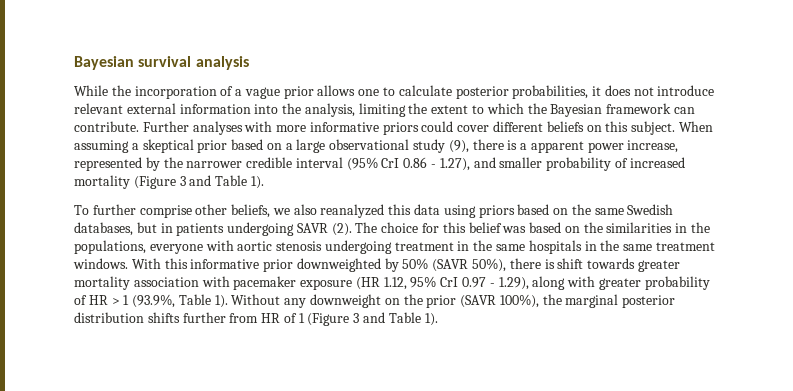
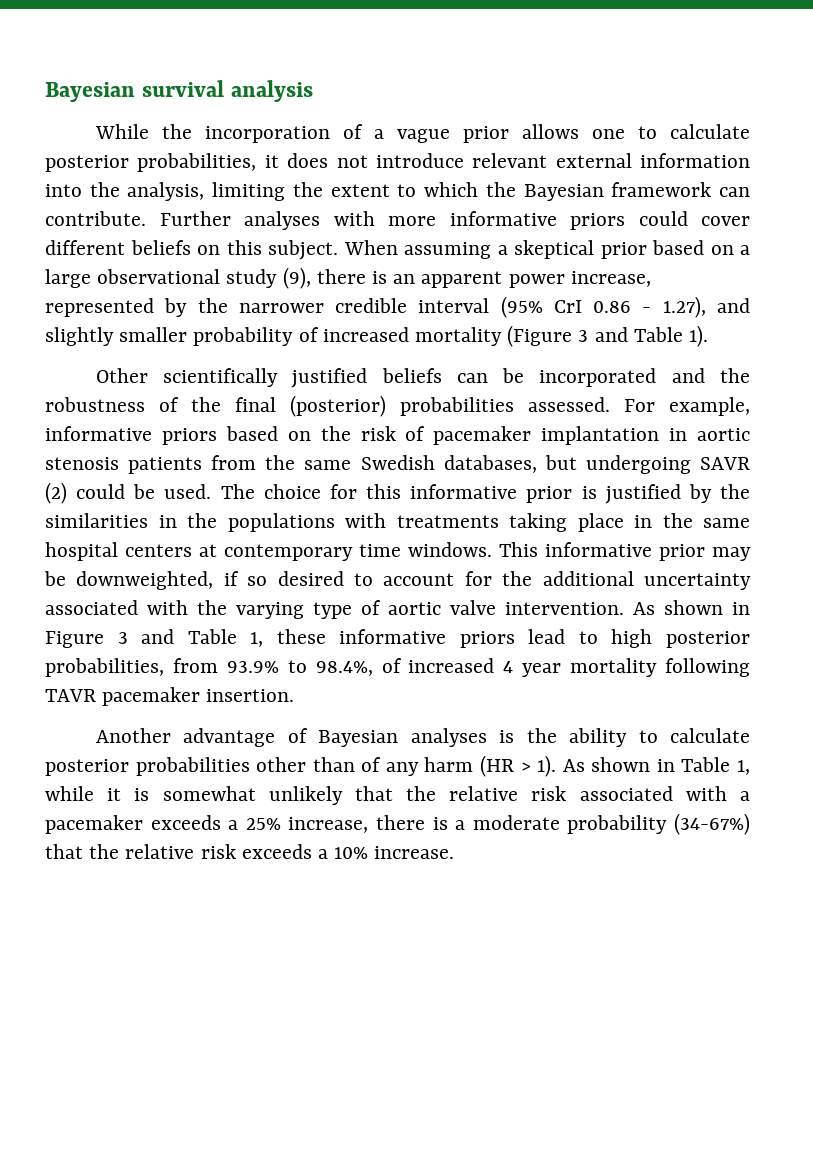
[520,143,528,150] a -> [393,274,416,284] an
(496, 162) none -> [45,327,114,346] slightly
[74,204,674,218] [74,222,711,236] [74,240,715,254] [73,258,680,272] [74,276,710,290] [74,294,676,308] [74,312,438,326] To further comprise other beliefs, we also reanalyzed this data using priors based on the same Swedish databases, but in patients undergoing SAVR (2). The choice for this belief was based on the similarities in the populations, everyone with aortic stenosis undergoing treatment in the same hospitals in the same treatment windows. With this informative prior downweighted by 50% (SAVR 50%), there is shift towards greater mortality association with pacemaker exposure (HR 1.12, 95% CrI 0.97 - 1.29), along with greater probability of HR > 1 (93.9%, Table 1). Without any downweight on the prior (SAVR 100%), the marginal posterior distribution shifts further from HR of 1 (Figure 3 and Table 1). -> [95,368,750,388] [45,395,750,417] [45,426,750,445] [45,455,750,474] [45,482,751,504] [45,513,750,532] [45,542,751,561] [44,571,751,590] [45,600,750,619] [45,629,750,648] [45,658,750,677] [45,687,295,706] [95,728,750,747] [45,755,750,777] [45,786,750,805] [45,813,751,835] [45,844,455,859] Other scientifically justified beliefs can be incorporated and the robustness of the final (posterior) probabilities assessed. For example, informative priors based on the risk of pacemaker implantation in aortic stenosis patients from the same Swedish databases, but undergoing SAVR (2) could be used. The choice for this informative prior is justified by the similarities in the populations with treatments taking place in the same hospital centers at contemporary time windows. This informative prior may be downweighted, if so desired to account for the additional uncertainty associated with the varying type of aortic valve intervention. As shown in Figure 3 and Table 1, these informative priors lead to high posterior probabilities, from 93.9% to 98.4%, of increased 4 year mortality following TAVR pacemaker insertion. // Another advantage of Bayesian analyses is the ability to calculate posterior probabilities other than of any harm (HR > 1). As shown in Table 1, while it is somewhat unlikely that the relative risk associated with a pacemaker exceeds a 25% increase, there is a moderate probability (34-67%) that the relative risk exceeds a 10% increase.

